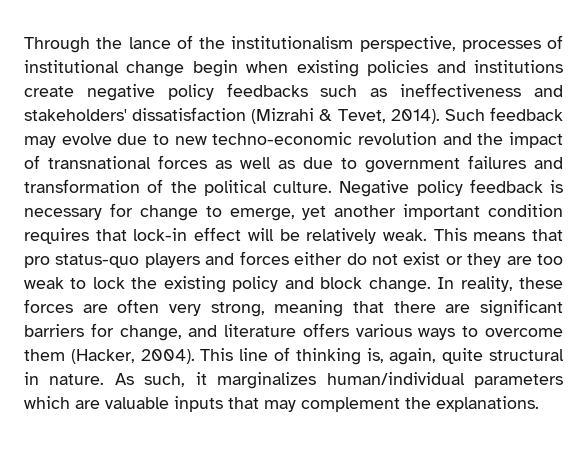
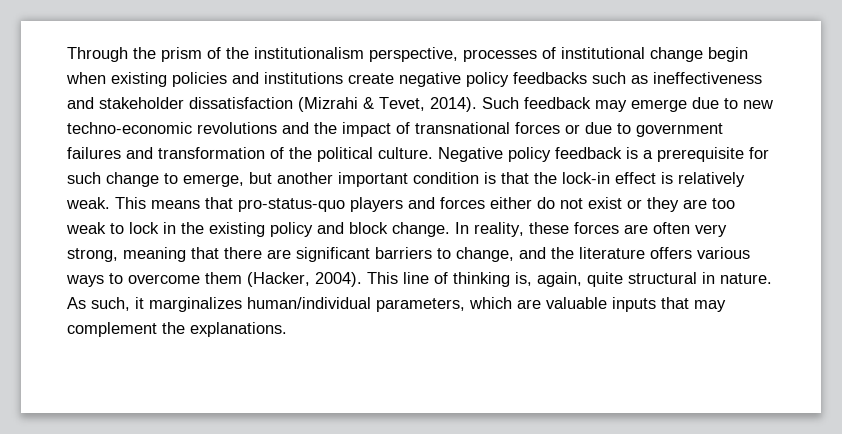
[128,37,171,49] lance -> [161,47,202,62] prism
[24,109,127,121] stakeholders' -> [99,97,184,109] stakeholder
[61,133,112,145] evolve -> [631,99,687,112] emerge
[358,132,437,145] revolution -> [197,122,277,134] revolutions
[215,157,295,169] as well as -> [565,124,580,134] or
[24,203,133,220] necessary for -> [643,147,769,162] [67,172,101,184] a prerequisite for such
[302,206,327,220] yet -> [249,172,272,184] but
[24,227,300,244] requires that lock-in effect will be -> [484,172,673,184] is that the lock-in effect is
[24,254,140,268] pro status-quo -> [238,198,345,212] pro-status-quo
(125, 283) none -> [163,222,176,234] in
[90,323,114,337] for -> [437,248,451,259] to
(218, 331) none -> [551,247,574,259] the
[474,374,563,388] parameters -> [376,298,465,312] parameters,

